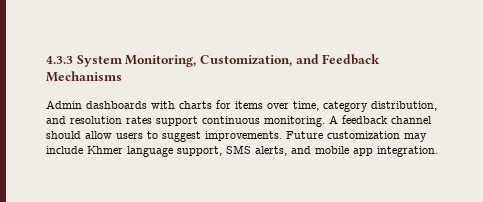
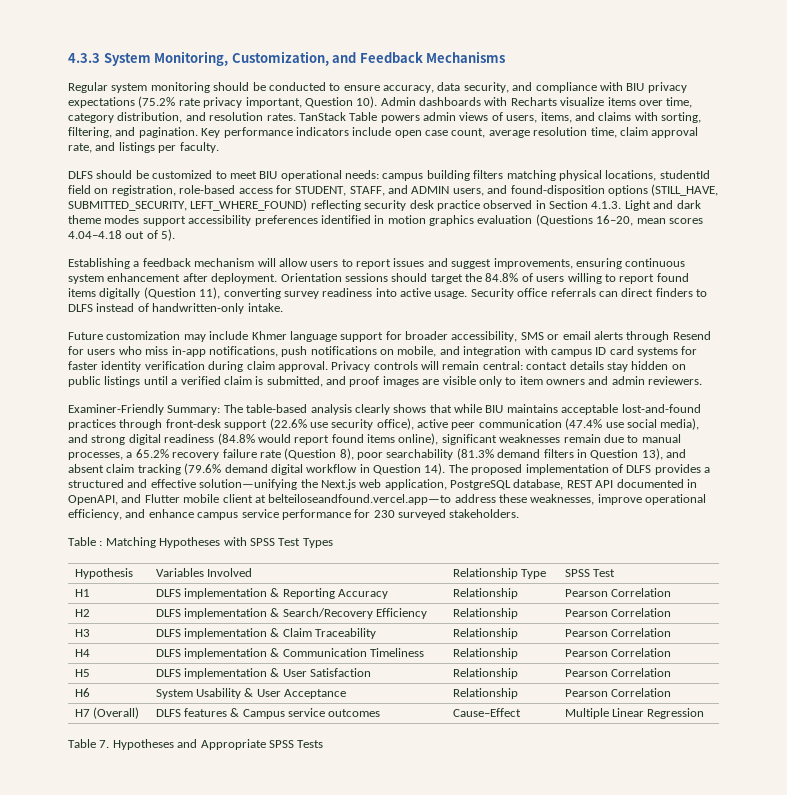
(122, 76) none -> [68,82,687,93] [68,96,378,108] Regular system monitoring should be conducted to ensure accuracy, data security, and compliance with BIU privacy expectations (75.2% rate privacy important, Question 10).
[179,100,231,109] charts for -> [510,97,605,106] Recharts visualize
[126,115,432,127] [46,131,282,142] rates support continuous monitoring. A feedback channel should allow users to suggest improvements. -> [266,112,701,123] [68,127,699,138] [68,142,219,153] [68,170,710,181] [68,184,719,196] [68,199,701,211] [68,214,703,226] [68,229,176,241] [68,258,686,269] [68,273,689,284] [68,287,707,299] [68,303,283,314] rates. TanStack Table powers admin views of users, items, and claims with sorting, filtering, and pagination. Key performance indicators include open case count, average resolution time, claim approval rate, and listings per faculty. // DLFS should be customized to meet BIU operational needs: campus building filters matching physical locations, studentId field on registration, role-based access for STUDENT, STAFF, and ADMIN users, and found-disposition options (STILL_HAVE, SUBMITTED_SECURITY, LEFT_WHERE_FOUND) reflecting security desk practice observed in Section 4.1.3. Light and dark theme modes support accessibility preferences identified in motion graphics evaluation (Questions 16–20, mean scores 4.04–4.18 out of 5). // Establishing a feedback mechanism will allow users to report issues and suggest improvements, ensuring continuous system enhancement after deployment. Orientation sessions should target the 84.8% of users willing to report found items digitally (Question 11), converting survey readiness into active usage. Security office referrals can direct finders to DLFS instead of handwritten-only intake. //
[177,145,438,157] support, SMS alerts, and mobile app integration. -> [340,331,711,342] [68,346,698,357] [68,361,686,372] [68,376,703,387] [68,404,701,415] [68,418,700,430] [68,433,681,445] [68,448,686,460] [68,463,710,475] [68,479,697,490] [68,494,707,505] [68,509,520,520] [68,537,333,548] [74,568,133,579] [155,568,252,577] [452,568,546,579] [564,569,615,577] [74,589,90,597] [155,588,389,599] [452,588,518,599] [564,588,671,597] [74,609,90,617] [155,608,428,619] [452,608,518,619] [564,608,671,617] [74,629,90,637] [155,628,377,639] [452,628,518,639] [564,628,671,637] [74,649,90,657] [155,648,425,659] [452,648,518,659] [564,648,671,657] [74,669,90,677] [155,668,372,679] [452,668,518,679] [564,668,671,677] [74,688,90,697] [155,688,347,699] [452,688,518,699] [564,688,671,697] [74,707,139,719] [155,708,381,719] [452,708,521,717] [564,708,705,719] [68,739,324,750] support for broader accessibility, SMS or email alerts through Resend for users who miss in-app notifications, push notifications on mobile, and integration with campus ID card systems for faster identity verification during claim approval. Privacy controls will remain central: contact details stay hidden on public listings until a verified claim is submitted, and proof images are visible only to item owners and admin reviewers. // Examiner-Friendly Summary: The table-based analysis clearly shows that while BIU maintains acceptable lost-and-found practices through front-desk support (22.6% use security office), active peer communication (47.4% use social media), and strong digital readiness (84.8% would report found items online), significant weaknesses remain due to manual processes, a 65.2% recovery failure rate (Question 8), poor searchability (81.3% demand filters in Question 13), and absent claim tracking (79.6% demand digital workflow in Question 14). The proposed implementation of DLFS provides a structured and effective solution—unifying the Next.js web application, PostgreSQL database, REST API documented in OpenAPI, and Flutter mobile client at belteiloseandfound.vercel.app—to address these weaknesses, improve operational efficiency, and enhance campus service performance for 230 surveyed stakeholders. // Table : Matching Hypotheses with SPSS Test Types // Hypothesis | Variables Involved | Relationship Type | SPSS Test // H1 | DLFS implementation & Reporting Accuracy | Relationship | Pearson Correlation // H2 | DLFS implementation & Search/Recovery Efficiency | Relationship | Pearson Correlation // H3 | DLFS implementation & Claim Traceability | Relationship | Pearson Correlation // H4 | DLFS implementation & Communication Timeliness | Relationship | Pearson Correlation // H5 | DLFS implementation & User Satisfaction | Relationship | Pearson Correlation // H6 | System Usability & User Acceptance | Relationship | Pearson Correlation // H7 (Overall) | DLFS features & Campus service outcomes | Cause–Effect | Multiple Linear Regression // Table 7. Hypotheses and Appropriate SPSS Tests

